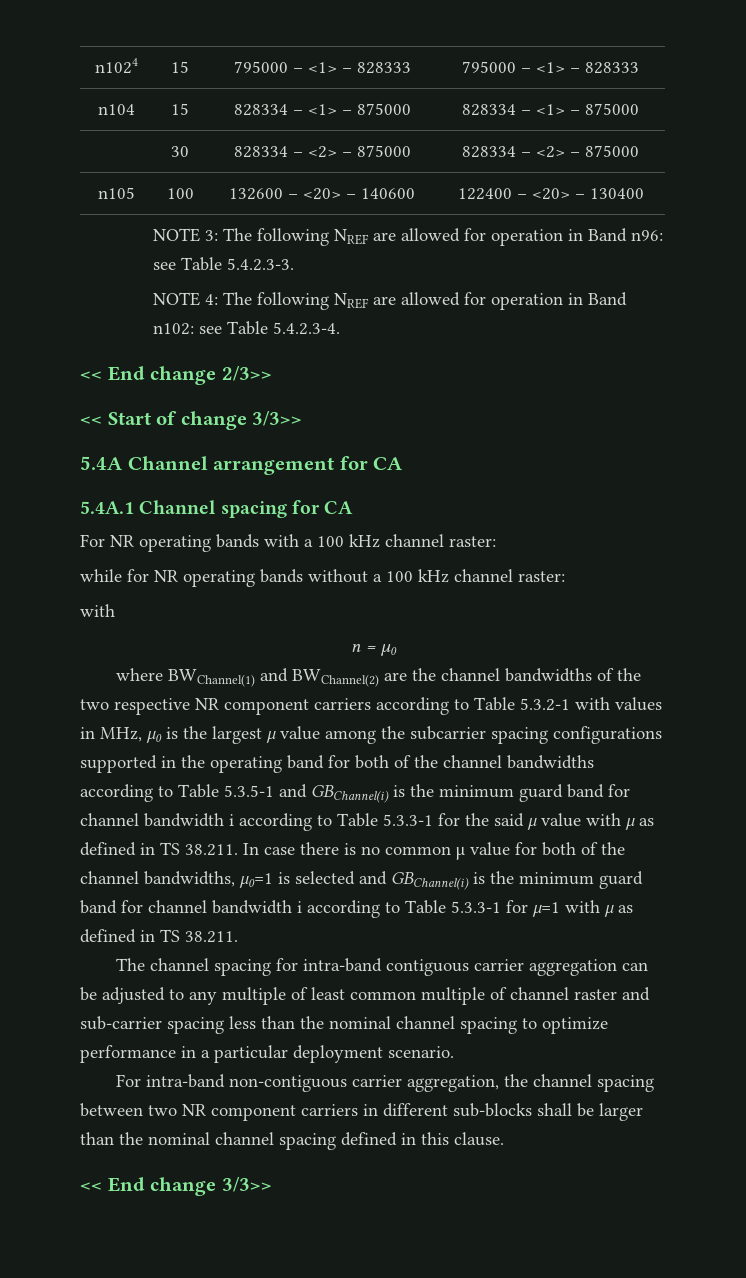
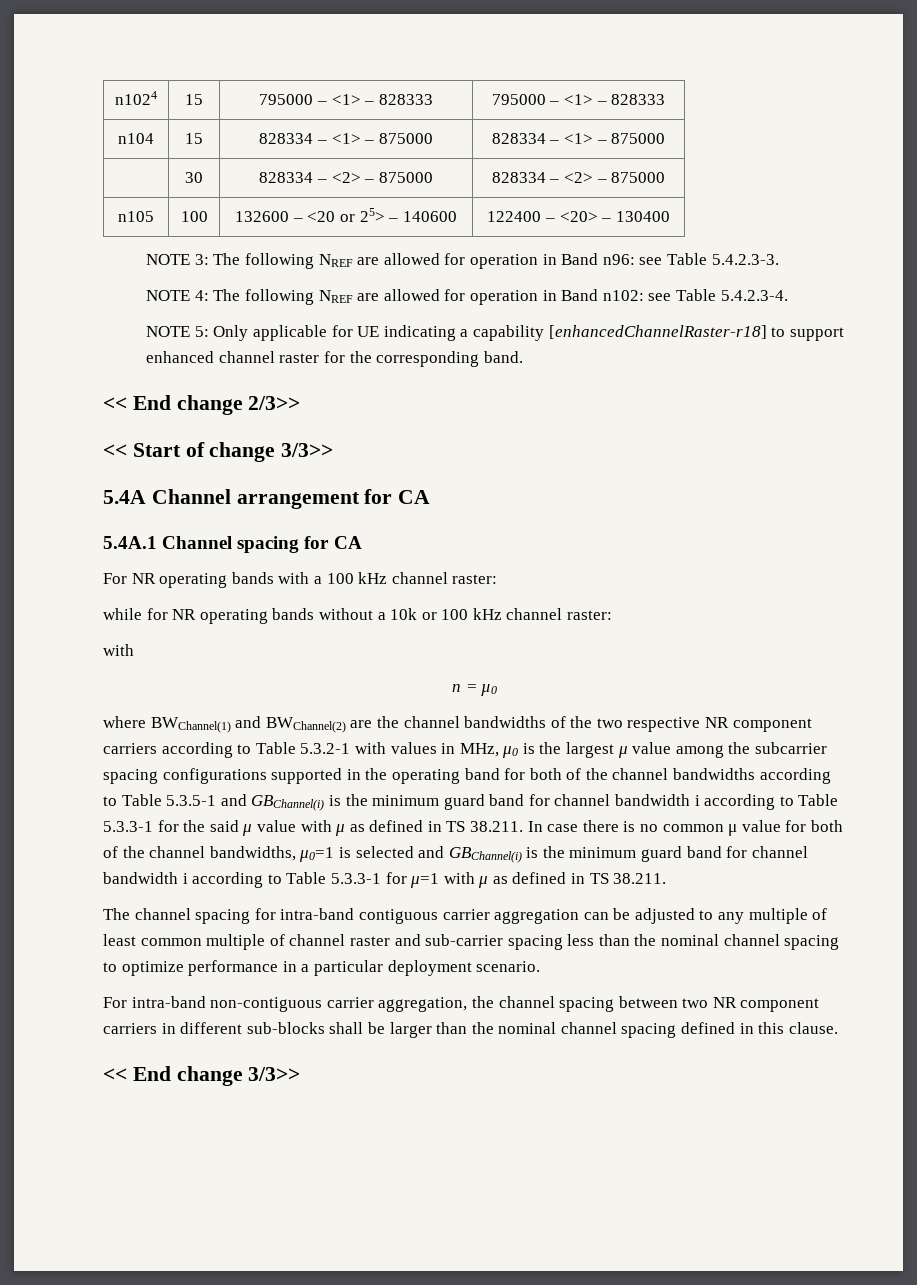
[303,188,341,200] <20> -> [307,208,385,222] <20 or 25>
(341, 328) none -> [146,325,844,341] [146,351,523,367] // NOTE 5: Only applicable for UE indicating a capability [enhancedChannelRaster-r18] to support enhanced channel raster for the corresponding band.
(382, 578) none -> [390,608,437,620] 10k or

